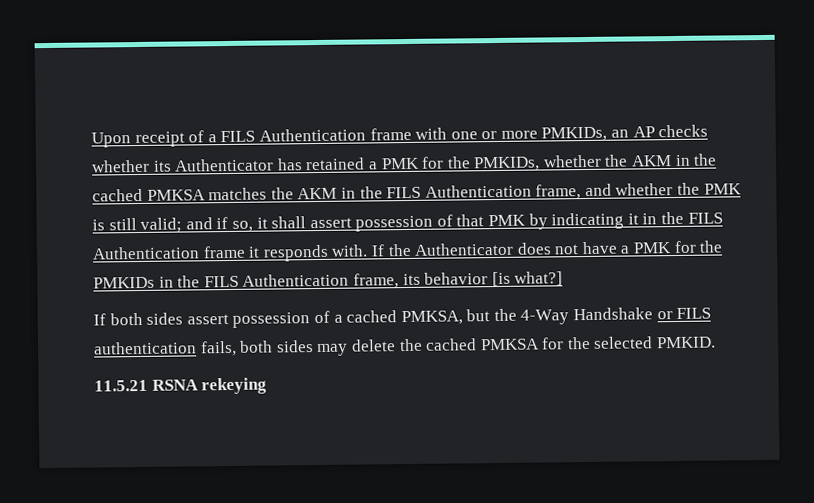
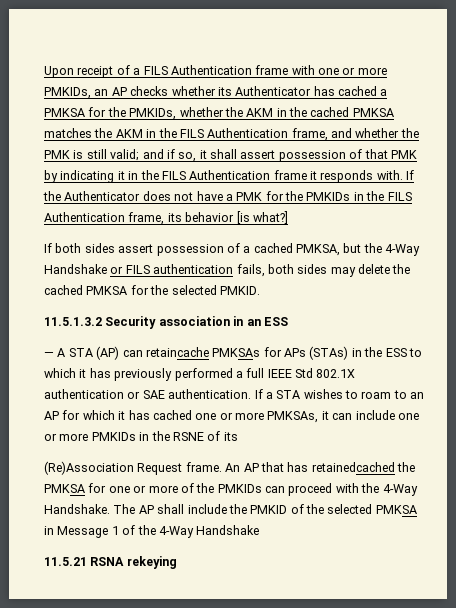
[305,157,420,171] retained a PMK -> [338,86,388,96] [44,108,85,117] cached a PMKSA
(717, 342) none -> [44,316,288,329] [44,346,422,360] [44,368,356,381] [44,389,425,399] [44,410,419,423] [44,431,238,441] [44,461,415,475] [44,483,418,496] [44,504,417,514] [44,525,260,538] // 11.5.1.3.2 Security association in an ESS // — A STA (AP) can retaincache PMKSAs for APs (STAs) in the ESS to which it has previously performed a full IEEE Std 802.1X authentication or SAE authentication. If a STA wishes to roam to an AP for which it has cached one or more PMKSAs, it can include one or more PMKIDs in the RSNE of its // (Re)Association Request frame. An AP that has retainedcached the PMKSA for one or more of the PMKIDs can proceed with the 4-Way Handshake. The AP shall include the PMKID of the selected PMKSA in Message 1 of the 4-Way Handshake

